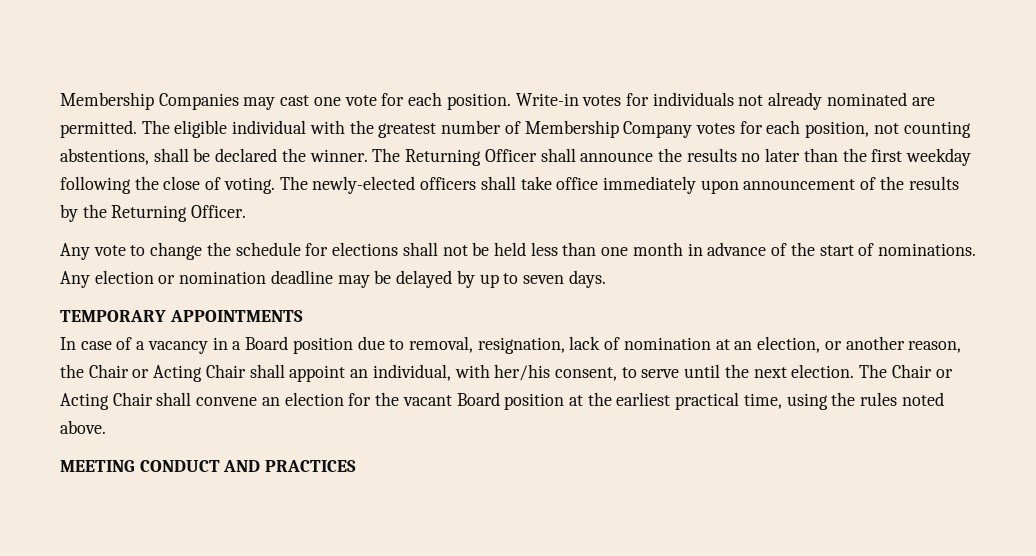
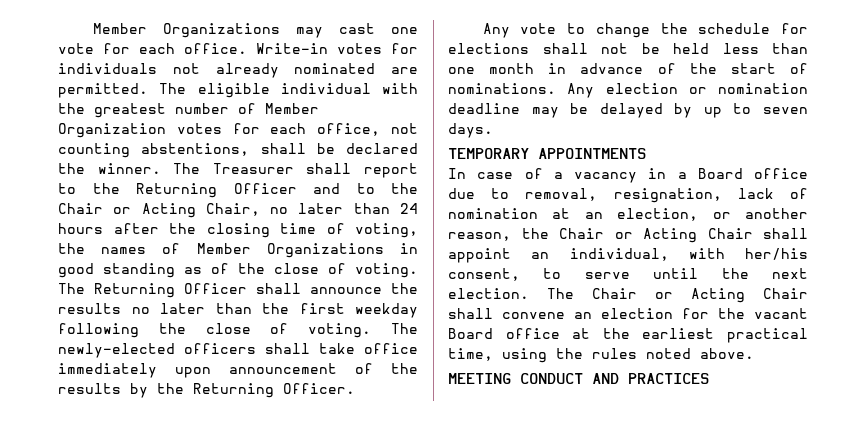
[60,92,239,110] Membership Companies -> [92,23,280,38] Member Organizations
[446,93,511,110] position. -> [184,43,247,54] office.
[524,120,693,138] Membership Company -> [265,103,319,114] [58,123,166,138] Member Organization
[805,121,870,138] position, -> [317,123,381,136] office,
(401, 155) none -> [212,163,418,178] [58,183,418,198] [58,203,418,218] [58,223,418,238] [58,243,418,258] [58,263,418,278] [58,283,85,294] Treasurer shall report to the Returning Officer and to the Chair or Acting Chair, no later than 24 hours after the closing time of voting, the names of Member Organizations in good standing as of the close of voting. The
[292,337,353,354] position -> [754,168,808,179] office
[504,393,565,410] position -> [505,328,560,339] office

